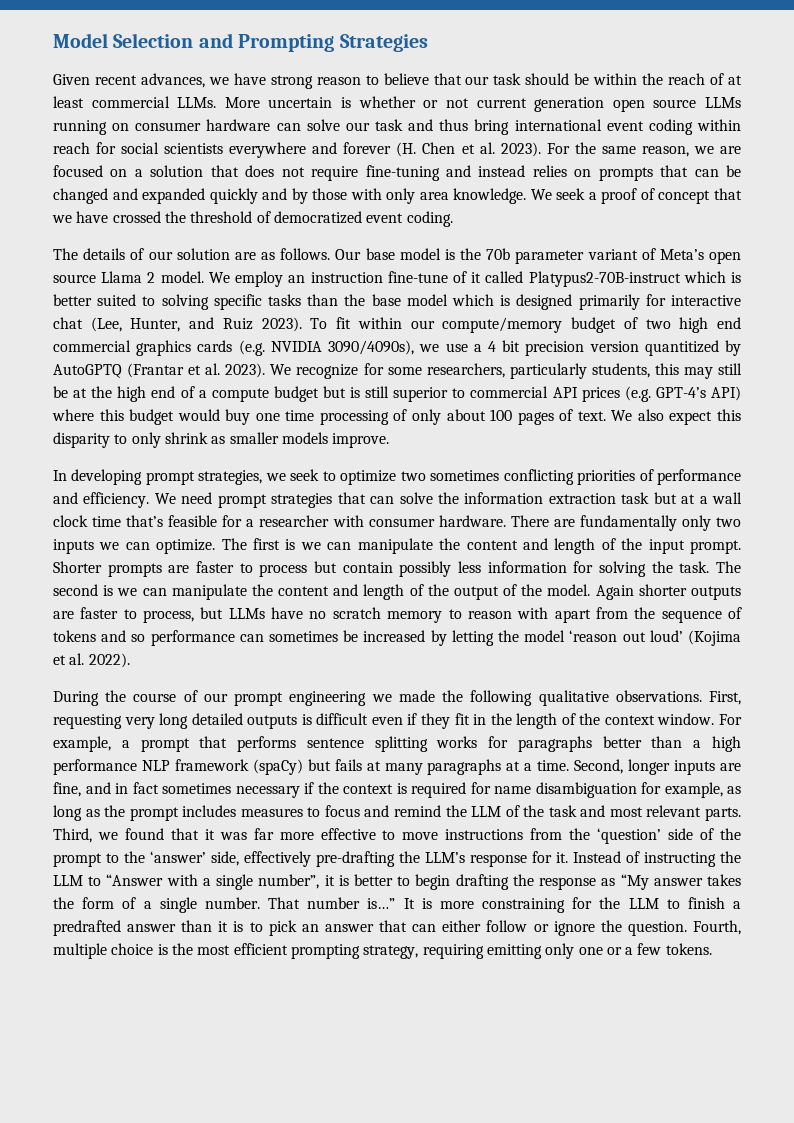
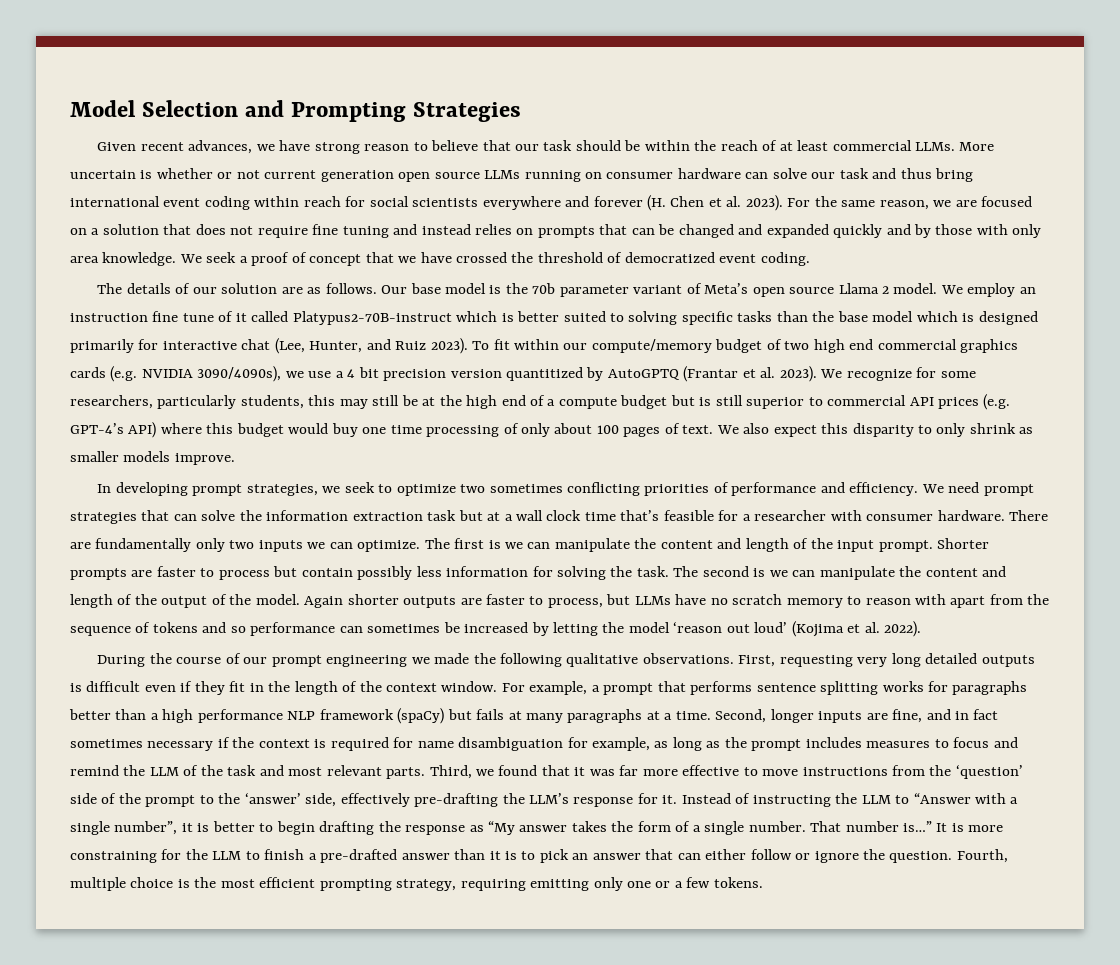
[365,165,440,181] fine-tuning -> [312,224,389,238] fine tuning
[387,271,448,283] fine-tune -> [152,311,214,322] fine tune
[53,920,121,936] predrafted -> [320,849,398,863] pre-drafted

